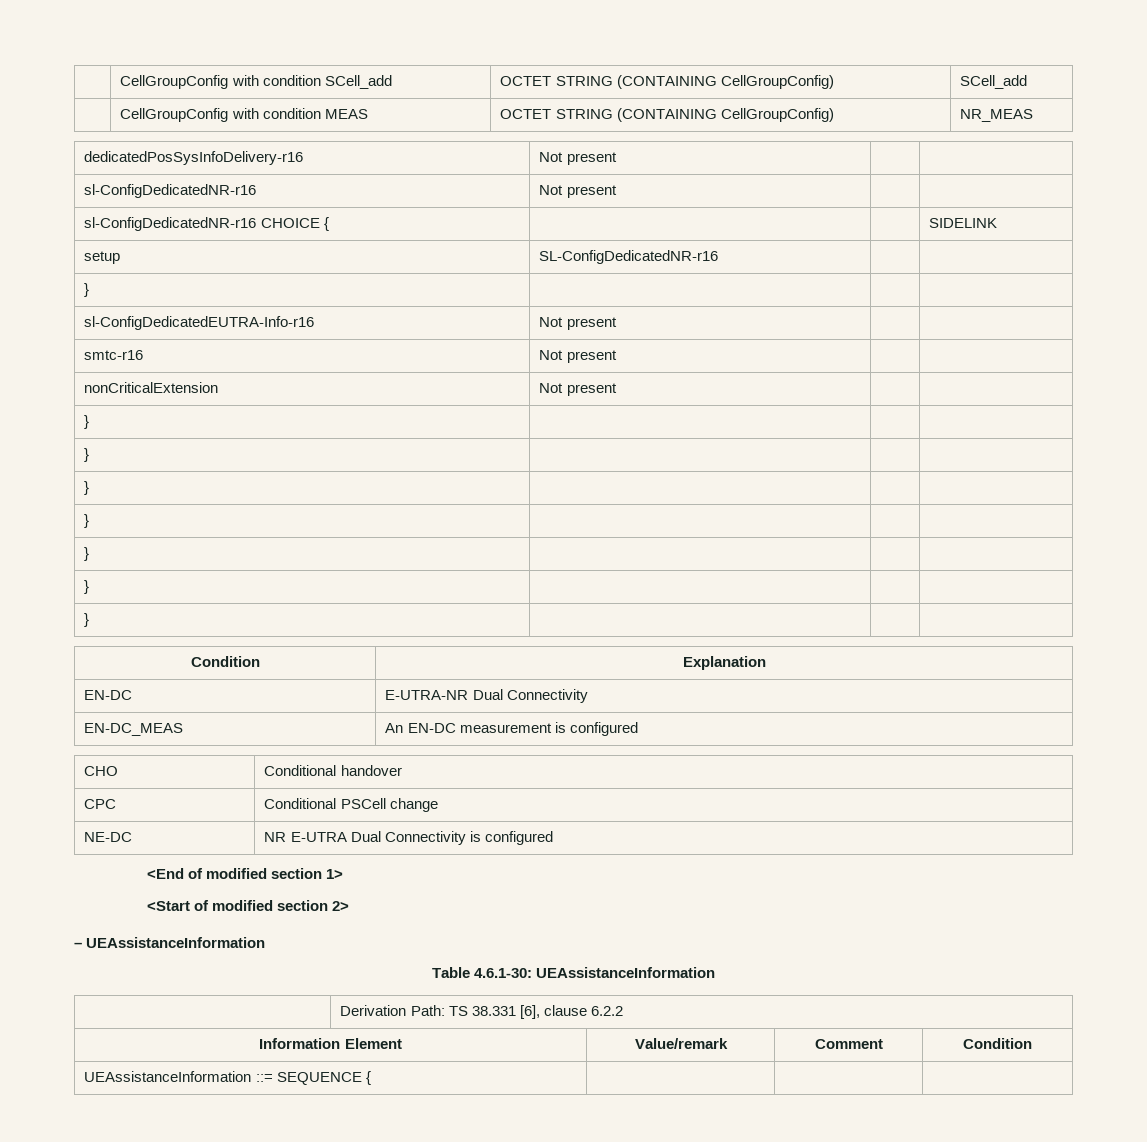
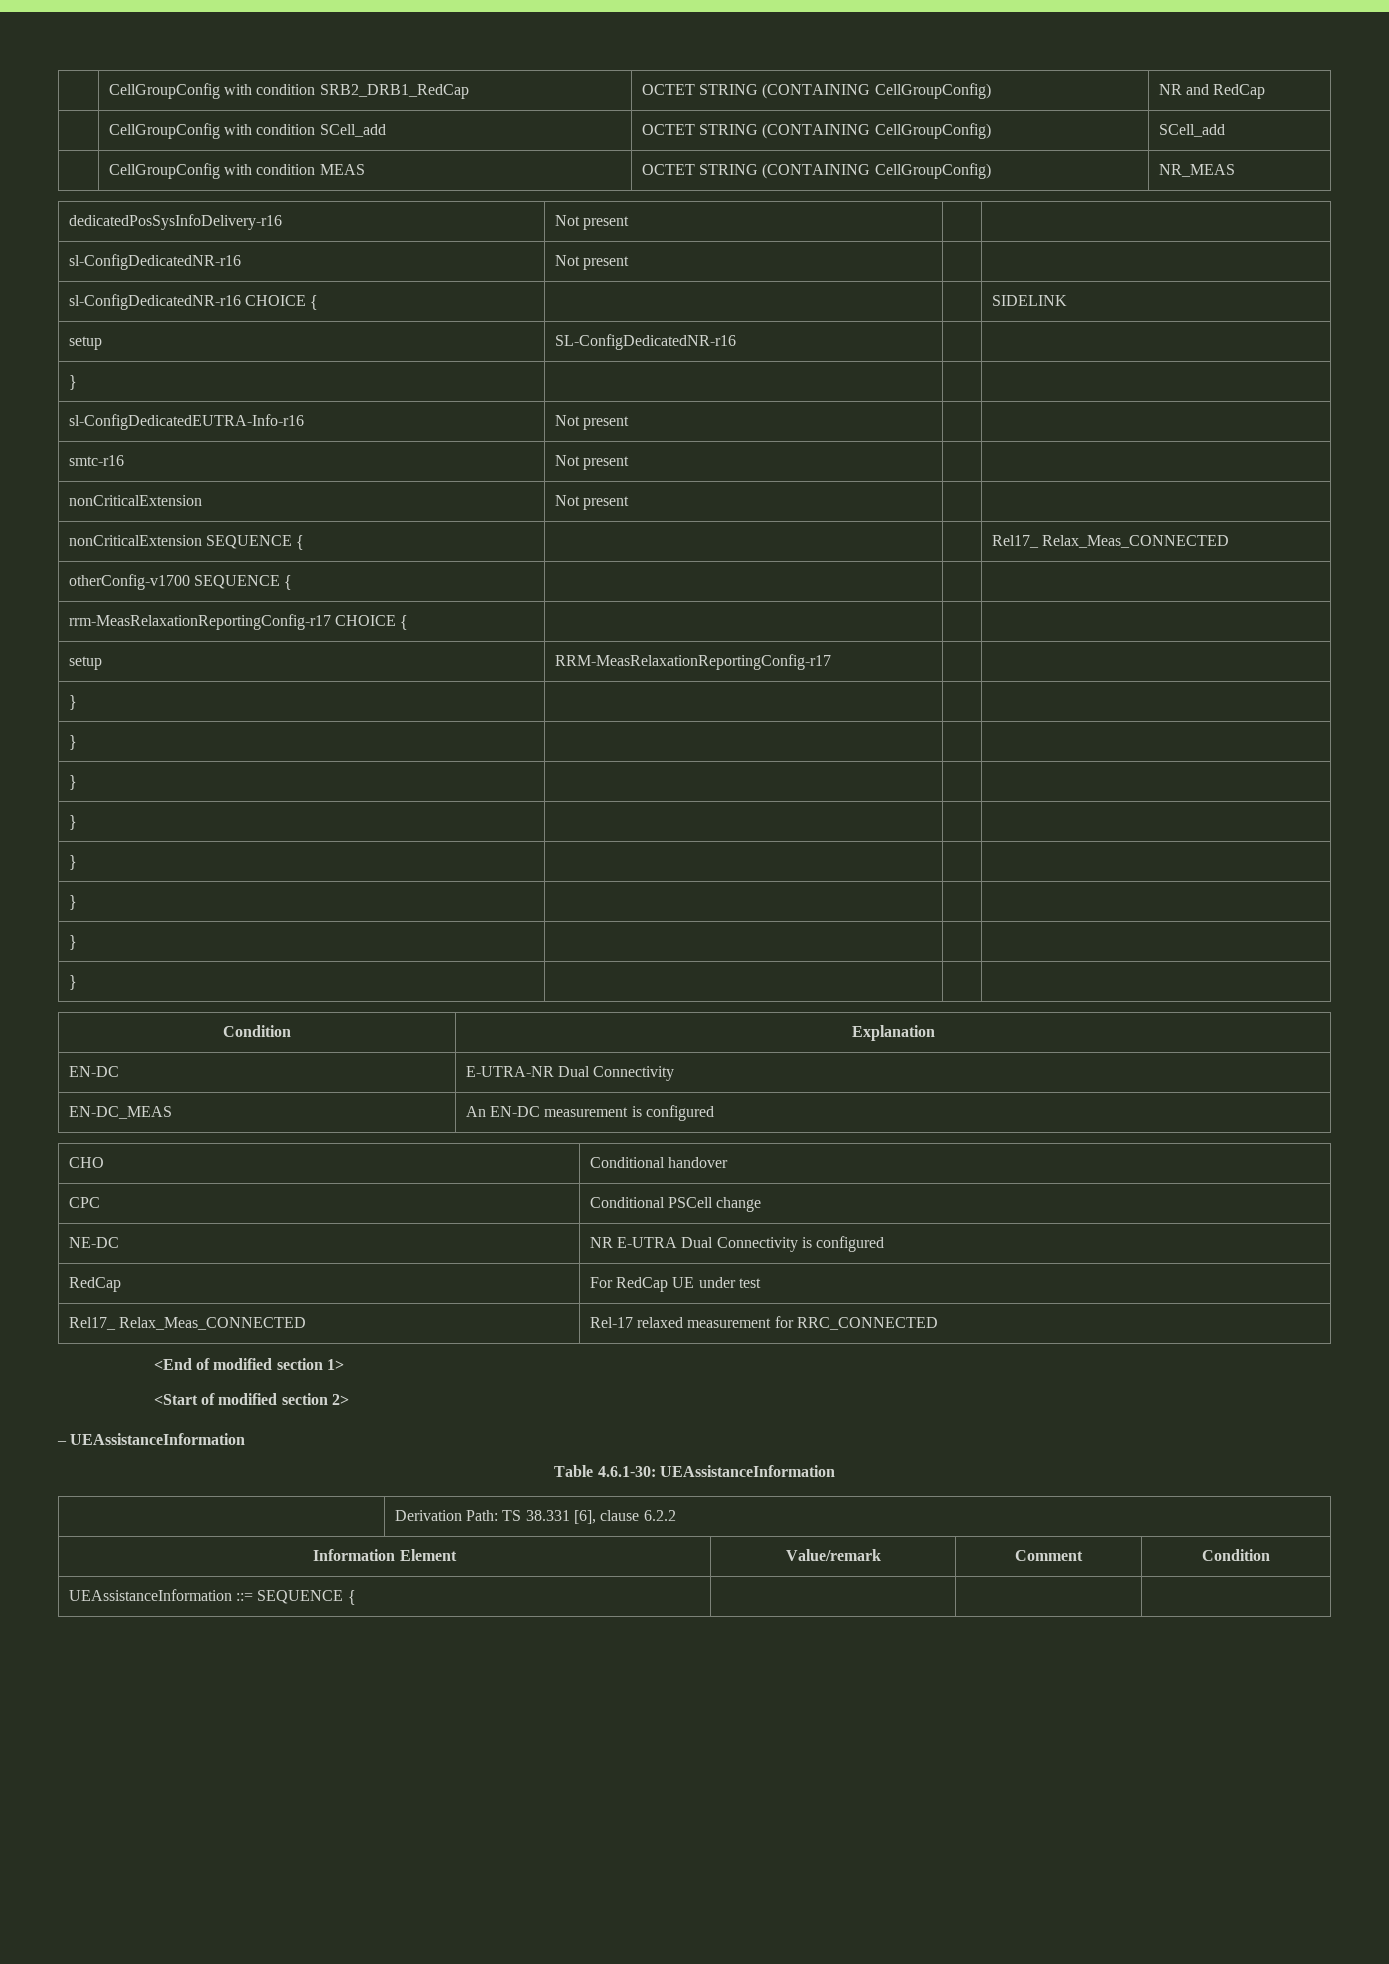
(120, 82) none -> [108,83,469,99] [641,83,991,99] [1158,84,1266,99] | CellGroupConfig with condition SRB2_DRB1_RedCap | OCTET STRING (CONTAINING CellGroupConfig) | NR and RedCap //
(617, 389) none -> [68,535,305,550] [991,535,1230,548] [68,574,293,590] [68,614,409,630] [68,656,102,670] [554,654,831,670] [68,695,77,710] // nonCriticalExtension SEQUENCE { | | | Rel17_ Relax_Meas_CONNECTED // otherConfig-v1700 SEQUENCE { | | | // rrm-MeasRelaxationReportingConfig-r17 CHOICE { | | | // setup | RRM-MeasRelaxationReportingConfig-r17 | | // } | | |
(553, 838) none -> [68,1277,121,1292] [589,1277,761,1292] [68,1317,307,1330] [589,1316,938,1330] // RedCap | For RedCap UE under test // Rel17_ Relax_Meas_CONNECTED | Rel-17 relaxed measurement for RRC_CONNECTED

